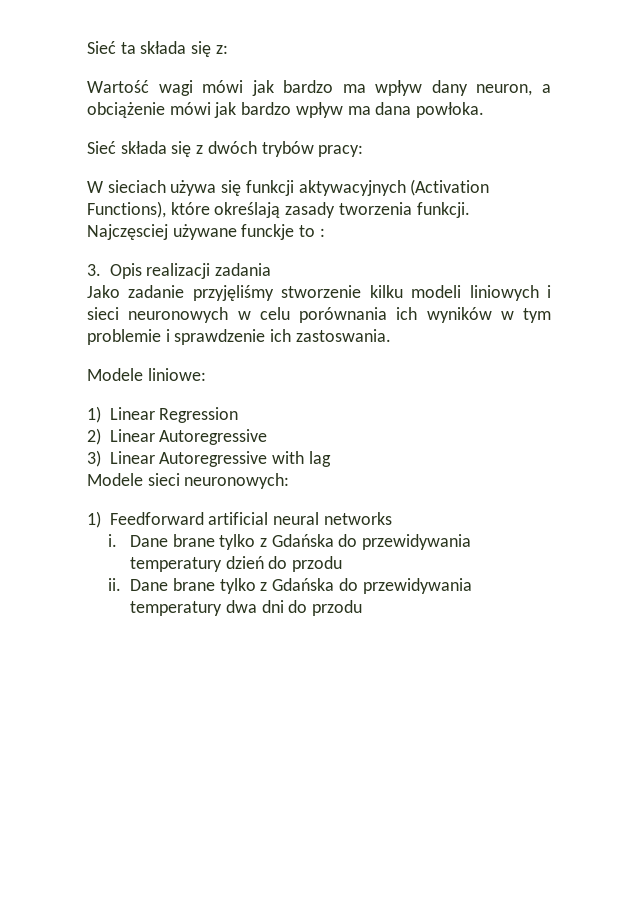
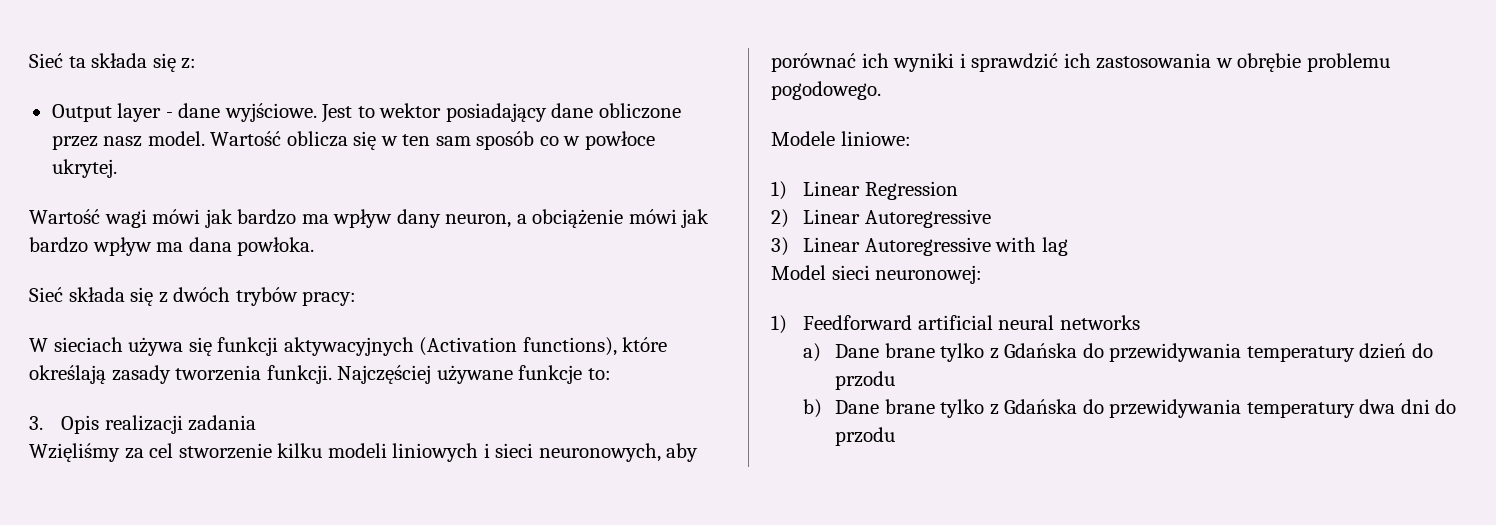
(228, 49) none -> [51,103,681,123] [51,131,655,150] [51,159,117,178] // Output layer - dane wyjściowe. Jest to wektor posiadający dane obliczone przez nasz model. Wartość oblicza się w ten sam sposób co w powłoce ukrytej.
[87,201,166,218] Functions), -> [522,337,617,356] functions),
[87,224,325,240] Najczęsciej używane funckje to : -> [337,365,611,384] Najczęściej używane funkcje to:
[87,285,274,301] Jako zadanie przyjęliśmy -> [29,443,174,462] Wzięliśmy za cel
[128,307,551,323] [87,329,391,345] neuronowych w celu porównania ich wyników w tym problemie i sprawdzenie ich zastoswania. -> [538,443,699,462] [771,53,1390,72] [771,81,881,100] neuronowych, aby porównać ich wyniki i sprawdzić ich zastosowania w obrębie problemu pogodowego.
[87,473,290,489] Modele sieci neuronowych: -> [771,265,983,284] Model sieci neuronowej:
[108,534,118,547] i. -> [802,343,821,362] a)
[108,578,122,591] ii. -> [802,399,822,418] b)

